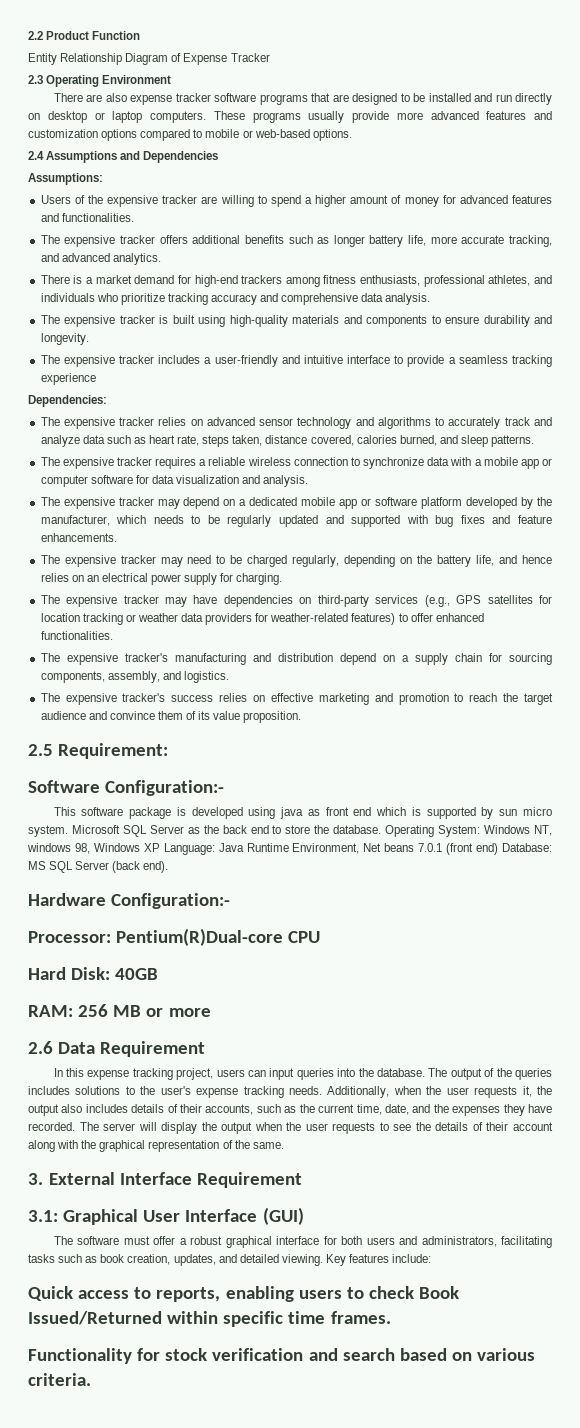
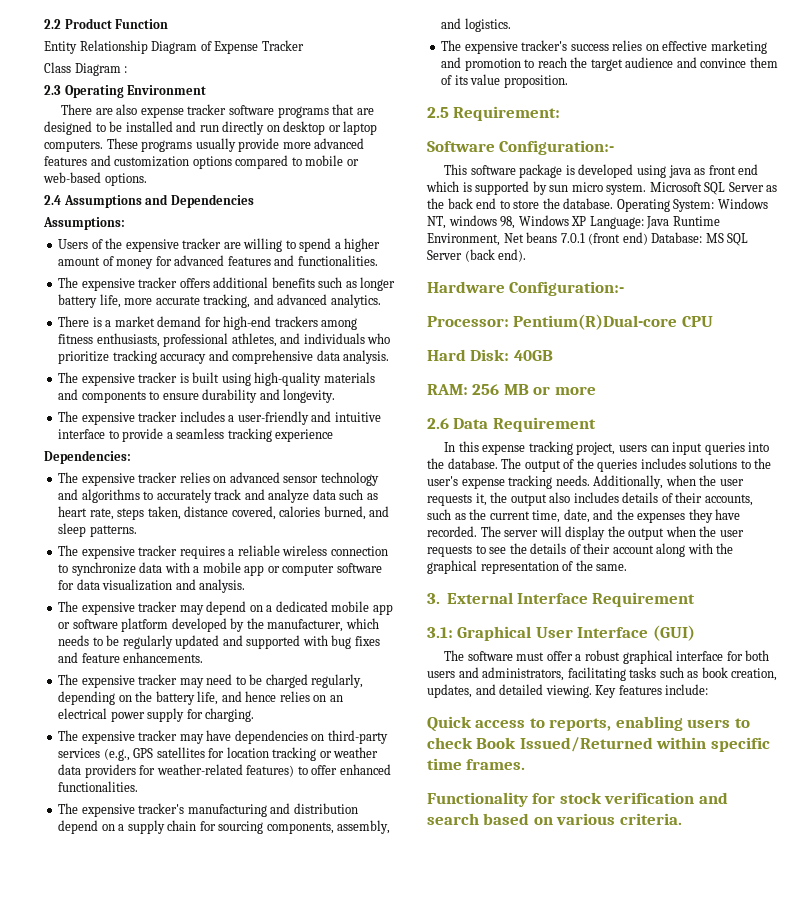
(270, 57) none -> [44,62,128,76] // Class Diagram :

